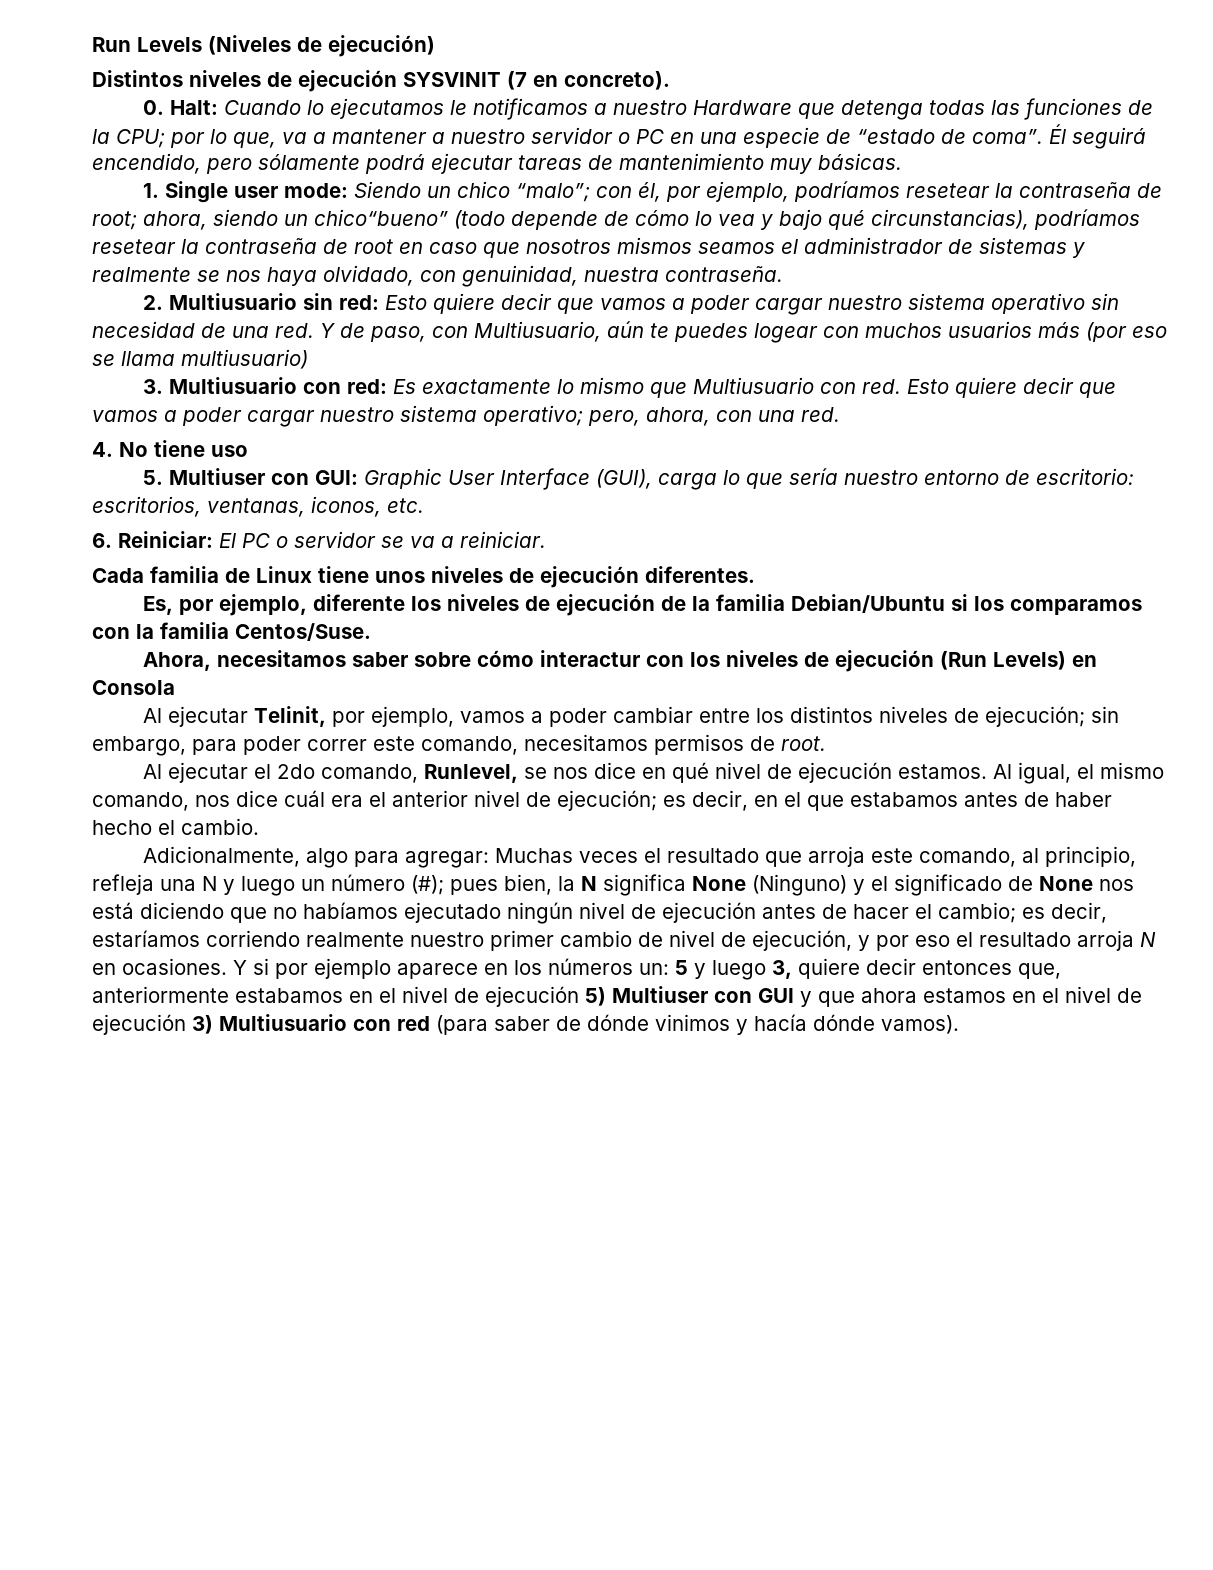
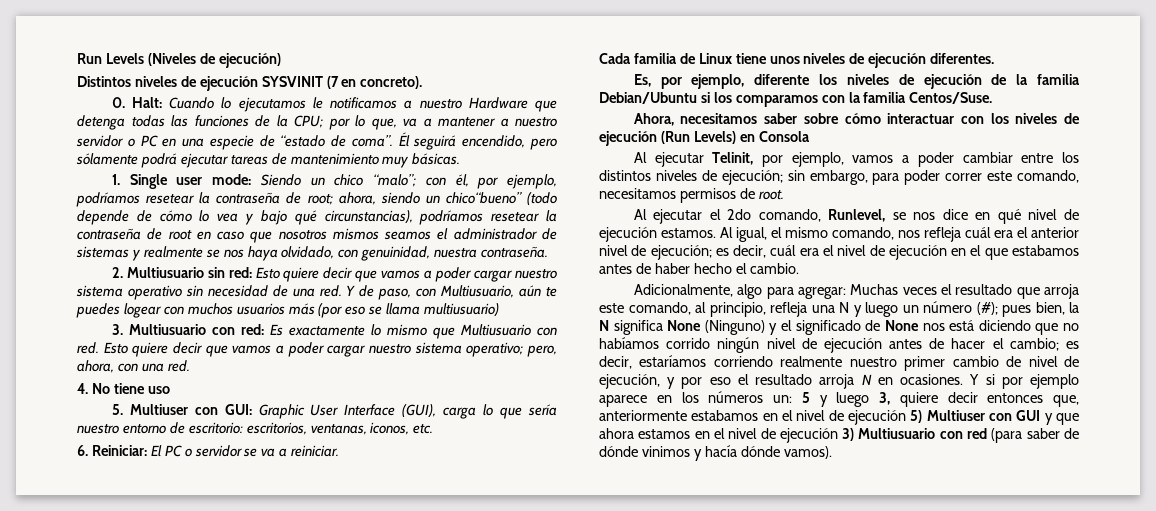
[539,650,640,667] interactur -> [887,113,955,124] interactuar
[236,790,278,807] dice -> [924,227,961,242] refleja
(748, 800) none -> [770,245,947,260] cuál era el nivel de ejecución
[404,902,501,923] ejecutado -> [666,338,711,349] corrido

